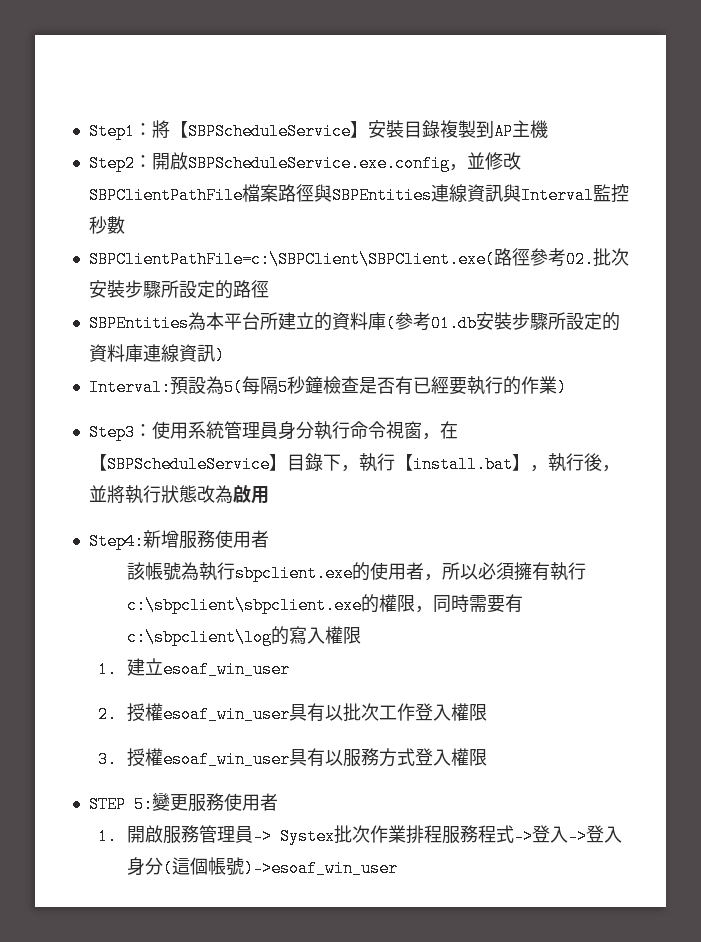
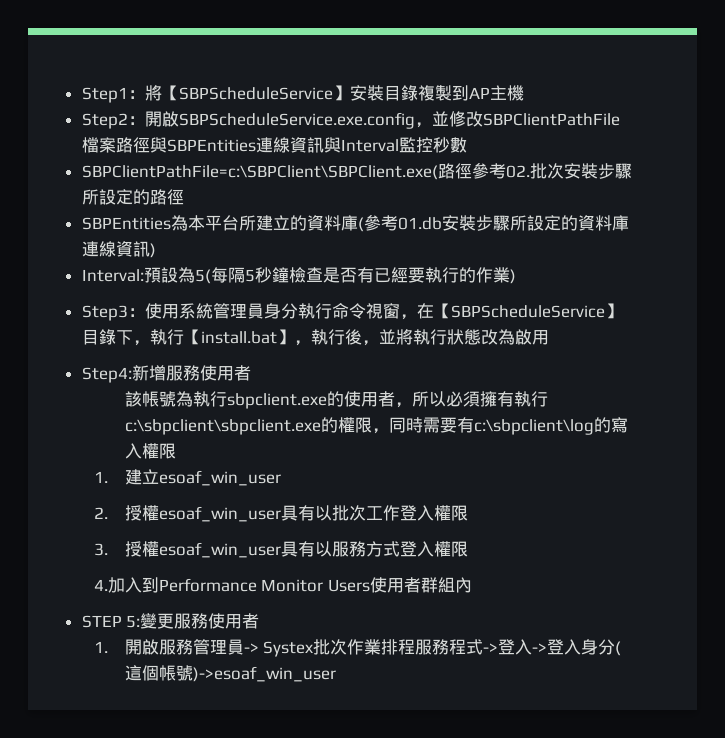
(487, 757) none -> [93,577,472,593] // 4.加入到Performance Monitor Users使用者群組內

